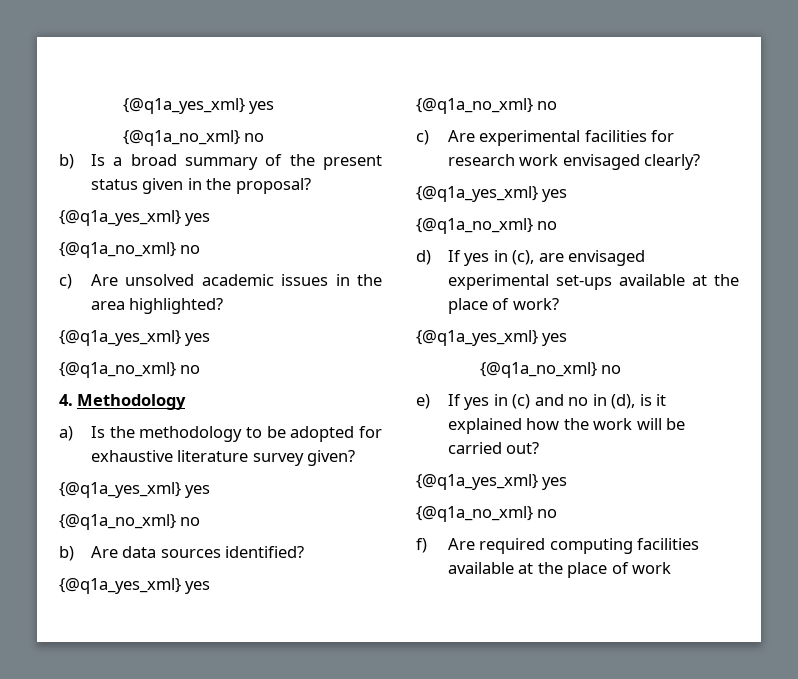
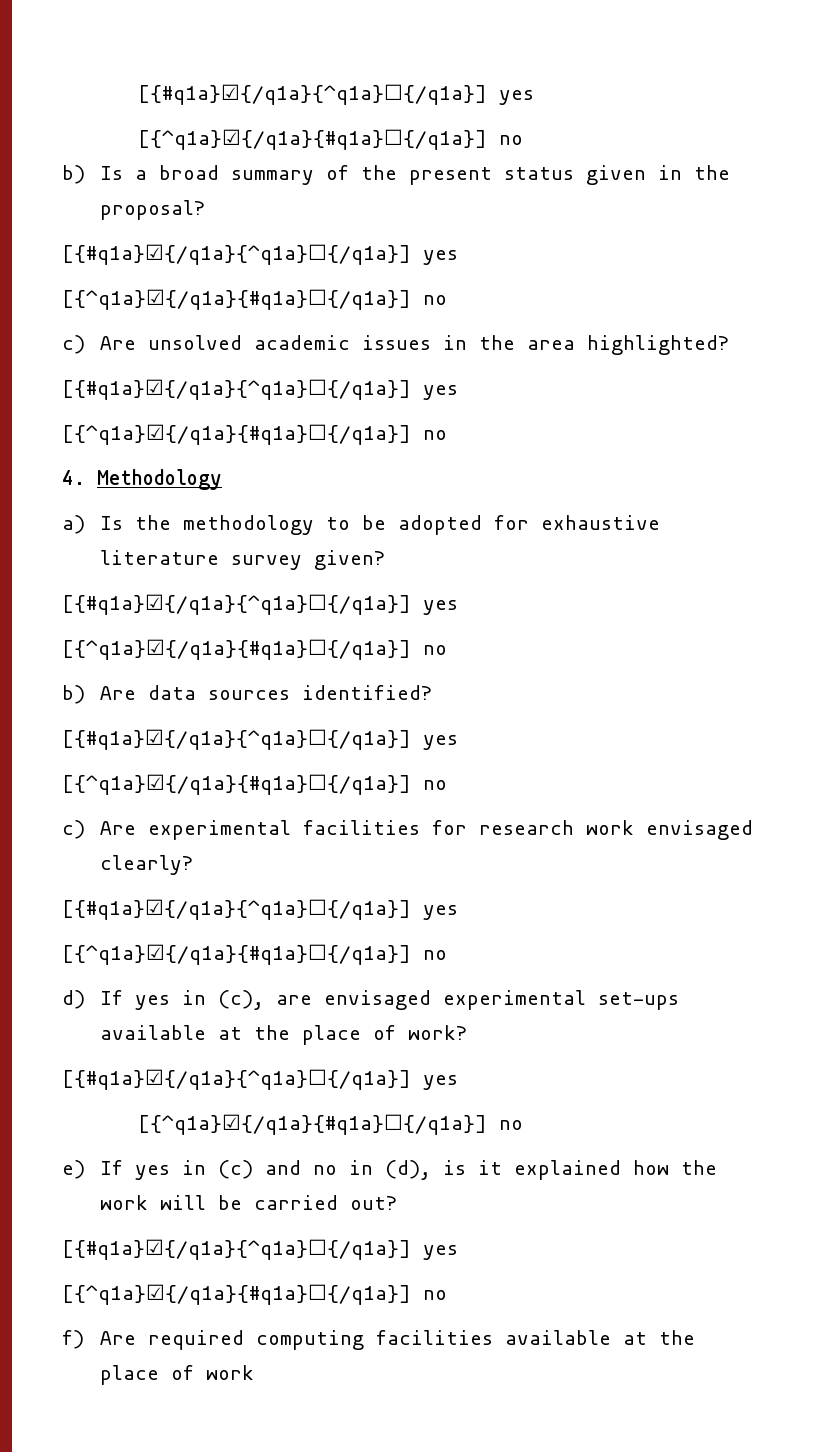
[122,98,275,114] [122,130,240,146] {@q1a_yes_xml} yes // {@q1a_no_xml} -> [138,84,535,105] [138,129,488,150] [{#q1a}☑{/q1a}{^q1a}☐{/q1a}] yes // [{^q1a}☑{/q1a}{#q1a}☐{/q1a}]
[59,210,211,226] [59,242,176,258] {@q1a_yes_xml} yes // {@q1a_no_xml} -> [62,244,458,265] [62,289,411,310] [{#q1a}☑{/q1a}{^q1a}☐{/q1a}] yes // [{^q1a}☑{/q1a}{#q1a}☐{/q1a}]
[59,330,211,346] [59,362,176,378] {@q1a_yes_xml} yes // {@q1a_no_xml} -> [62,379,458,400] [62,424,411,445] [{#q1a}☑{/q1a}{^q1a}☐{/q1a}] yes // [{^q1a}☑{/q1a}{#q1a}☐{/q1a}]
[59,482,211,498] [59,514,176,530] {@q1a_yes_xml} yes // {@q1a_no_xml} -> [62,594,458,615] [62,639,411,660] [{#q1a}☑{/q1a}{^q1a}☐{/q1a}] yes // [{^q1a}☑{/q1a}{#q1a}☐{/q1a}]
[59,578,211,594] [416,98,533,114] {@q1a_yes_xml} yes // {@q1a_no_xml} -> [62,729,458,750] [62,774,411,795] [{#q1a}☑{/q1a}{^q1a}☐{/q1a}] yes // [{^q1a}☑{/q1a}{#q1a}☐{/q1a}]
[416,186,568,202] [416,218,533,234] {@q1a_yes_xml} yes // {@q1a_no_xml} -> [62,899,458,920] [62,944,411,965] [{#q1a}☑{/q1a}{^q1a}☐{/q1a}] yes // [{^q1a}☑{/q1a}{#q1a}☐{/q1a}]
[416,330,568,346] [479,362,597,378] {@q1a_yes_xml} yes // {@q1a_no_xml} -> [62,1069,458,1090] [138,1114,488,1135] [{#q1a}☑{/q1a}{^q1a}☐{/q1a}] yes // [{^q1a}☑{/q1a}{#q1a}☐{/q1a}]
[416,474,568,490] [416,506,533,522] {@q1a_yes_xml} yes // {@q1a_no_xml} -> [62,1239,458,1260] [62,1284,411,1305] [{#q1a}☑{/q1a}{^q1a}☐{/q1a}] yes // [{^q1a}☑{/q1a}{#q1a}☐{/q1a}]

